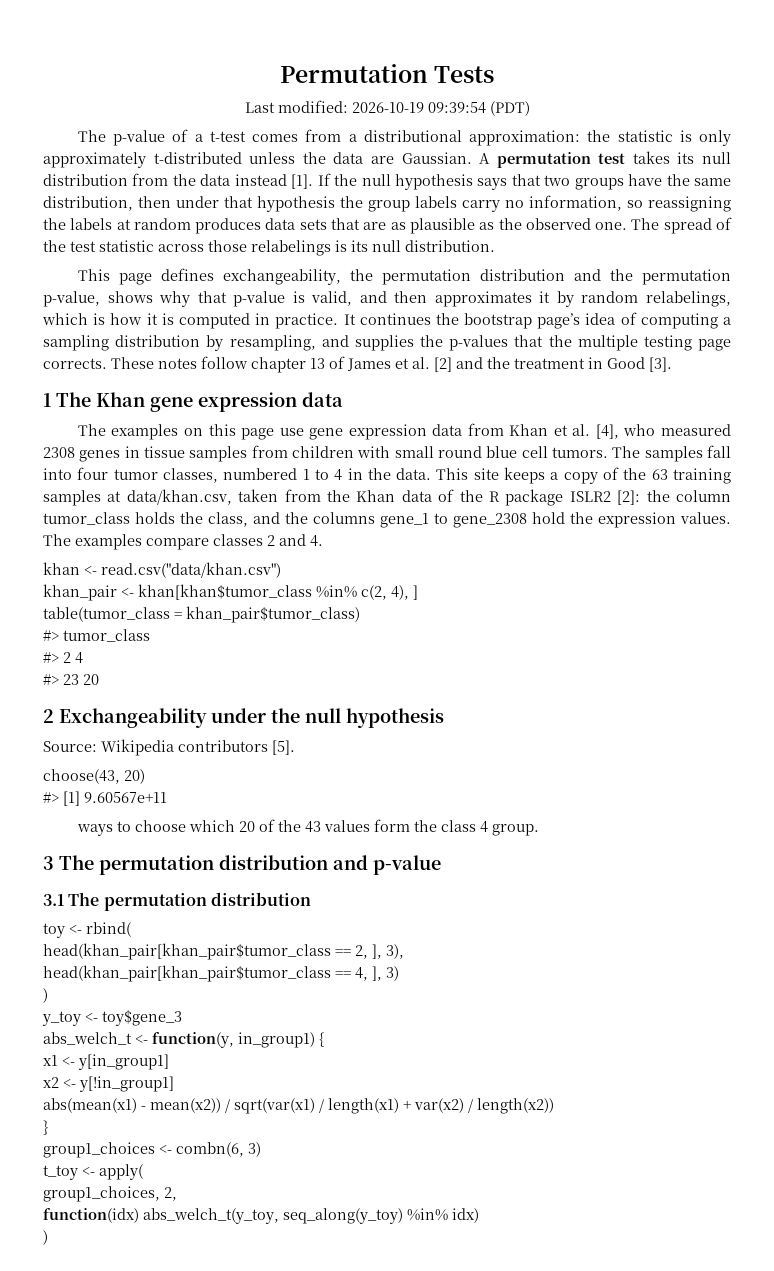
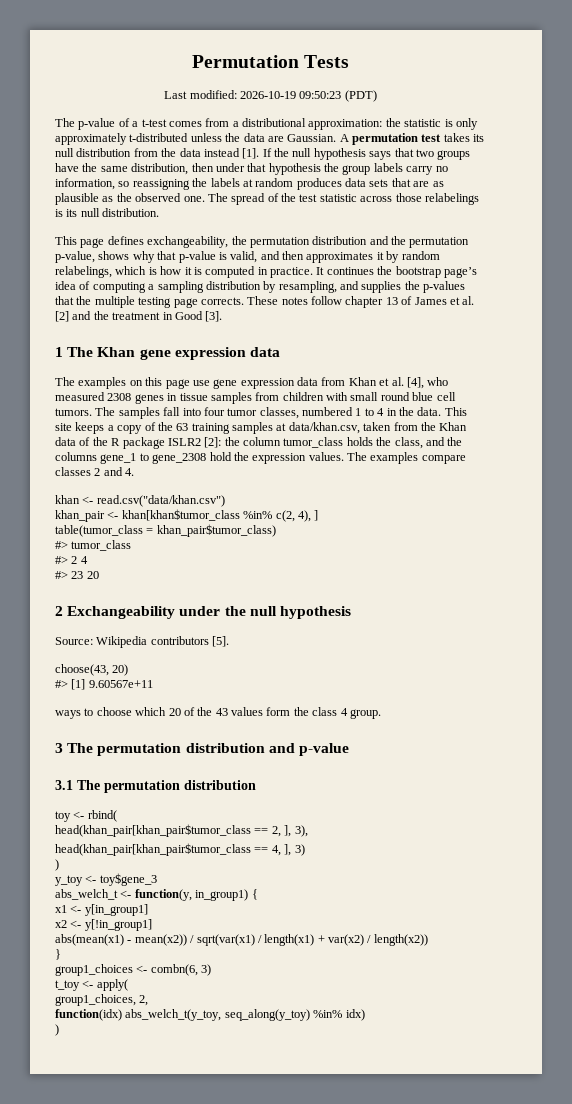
[427,102,486,114] 09:39:54 -> [299,91,342,99] 09:50:23

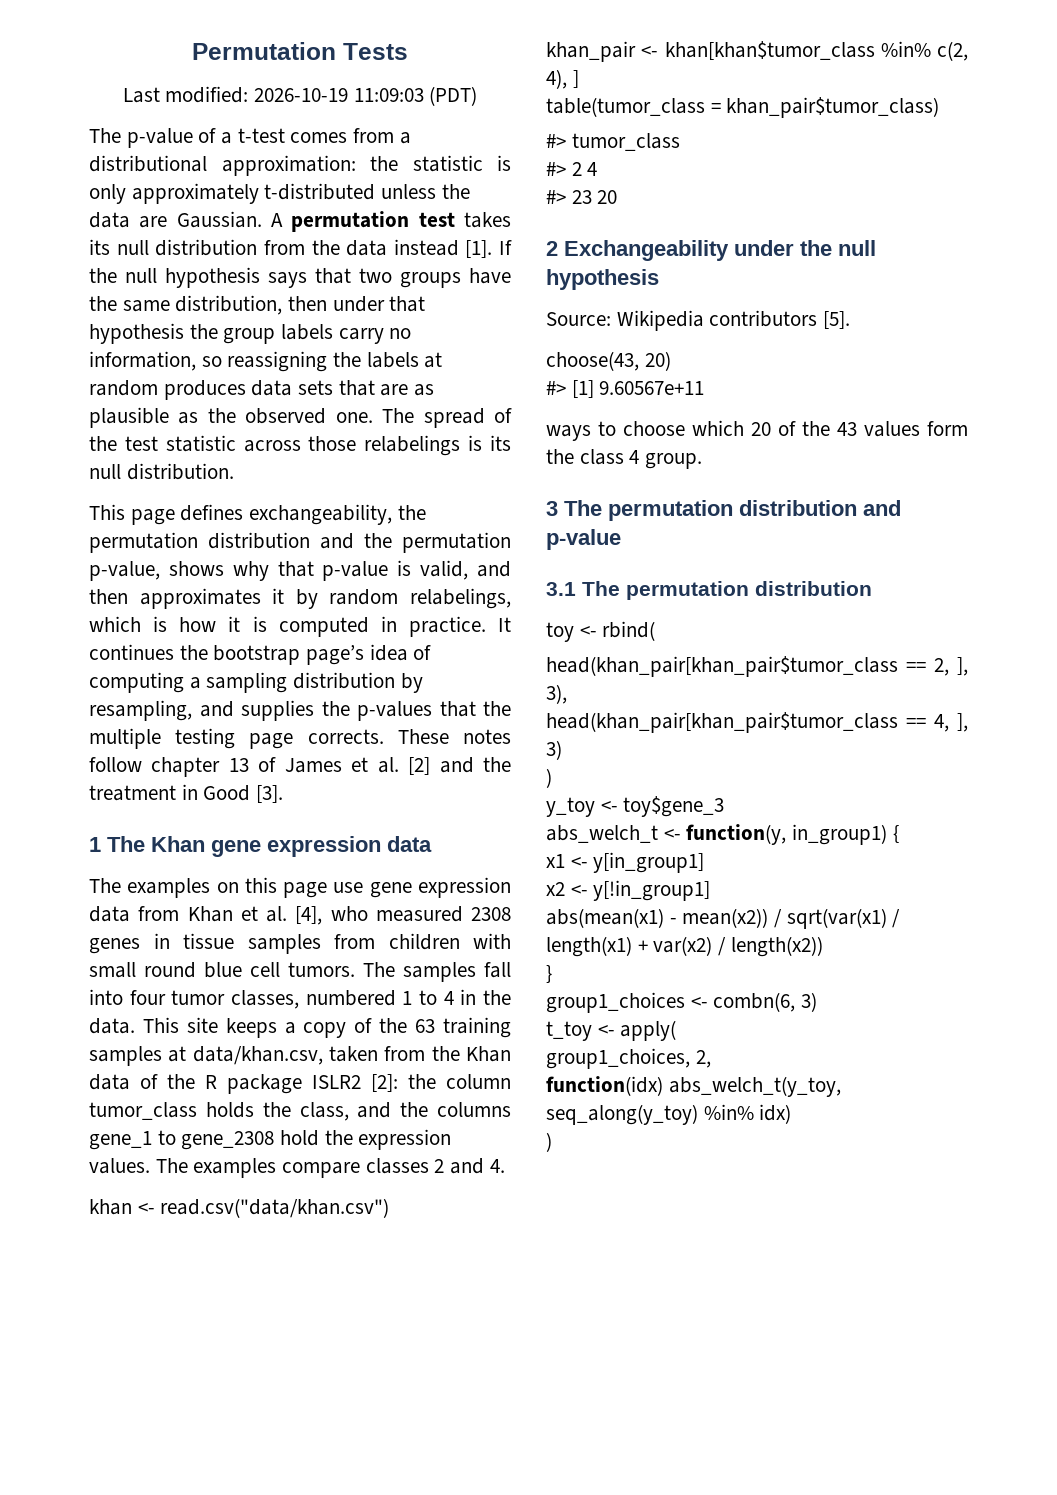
[299,91,342,99] 09:50:23 -> [353,88,424,102] 11:09:03

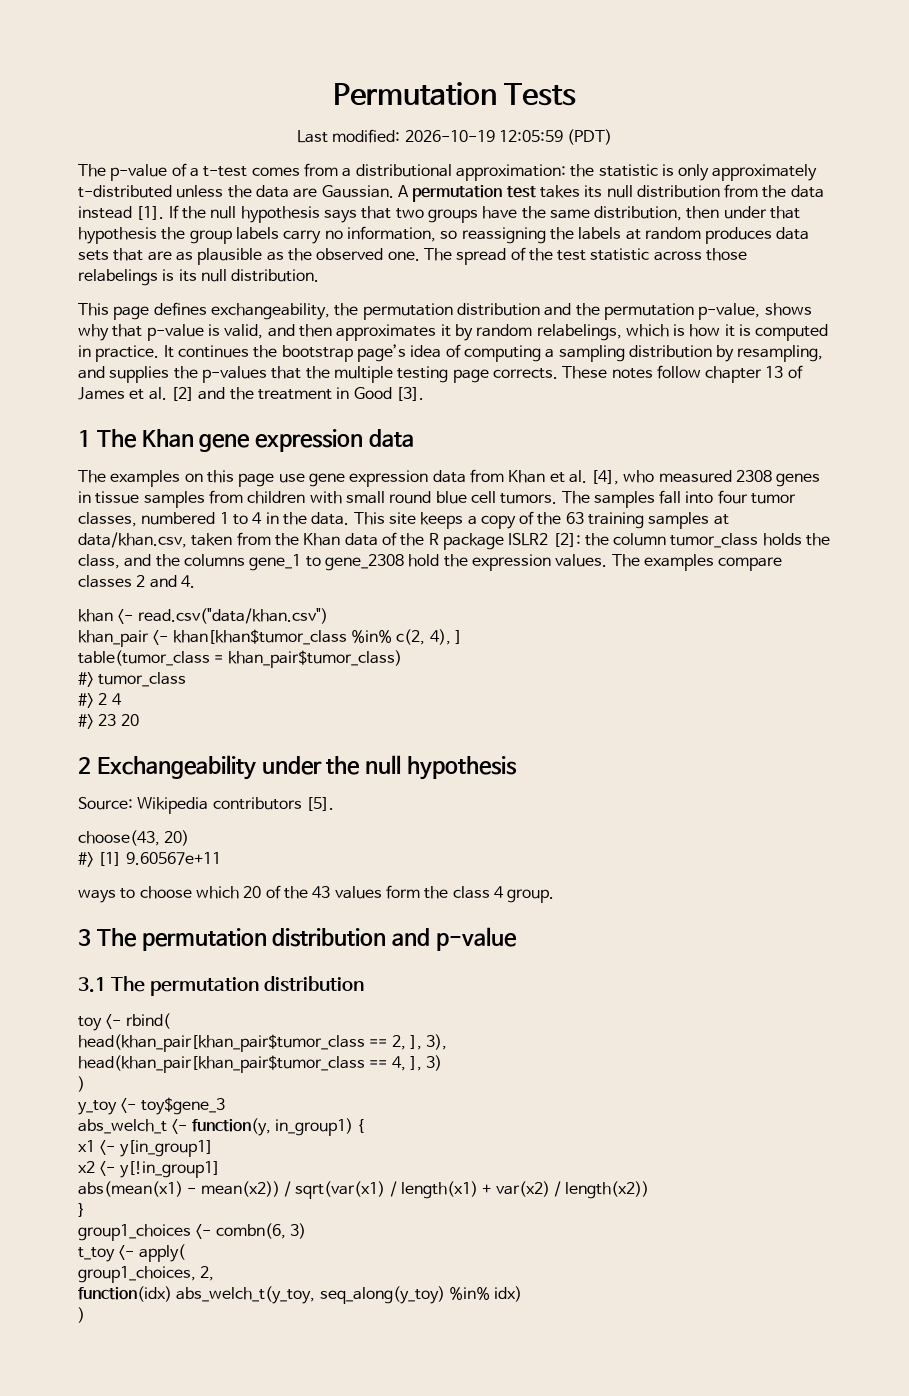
[353,88,424,102] 11:09:03 -> [498,130,563,142] 12:05:59

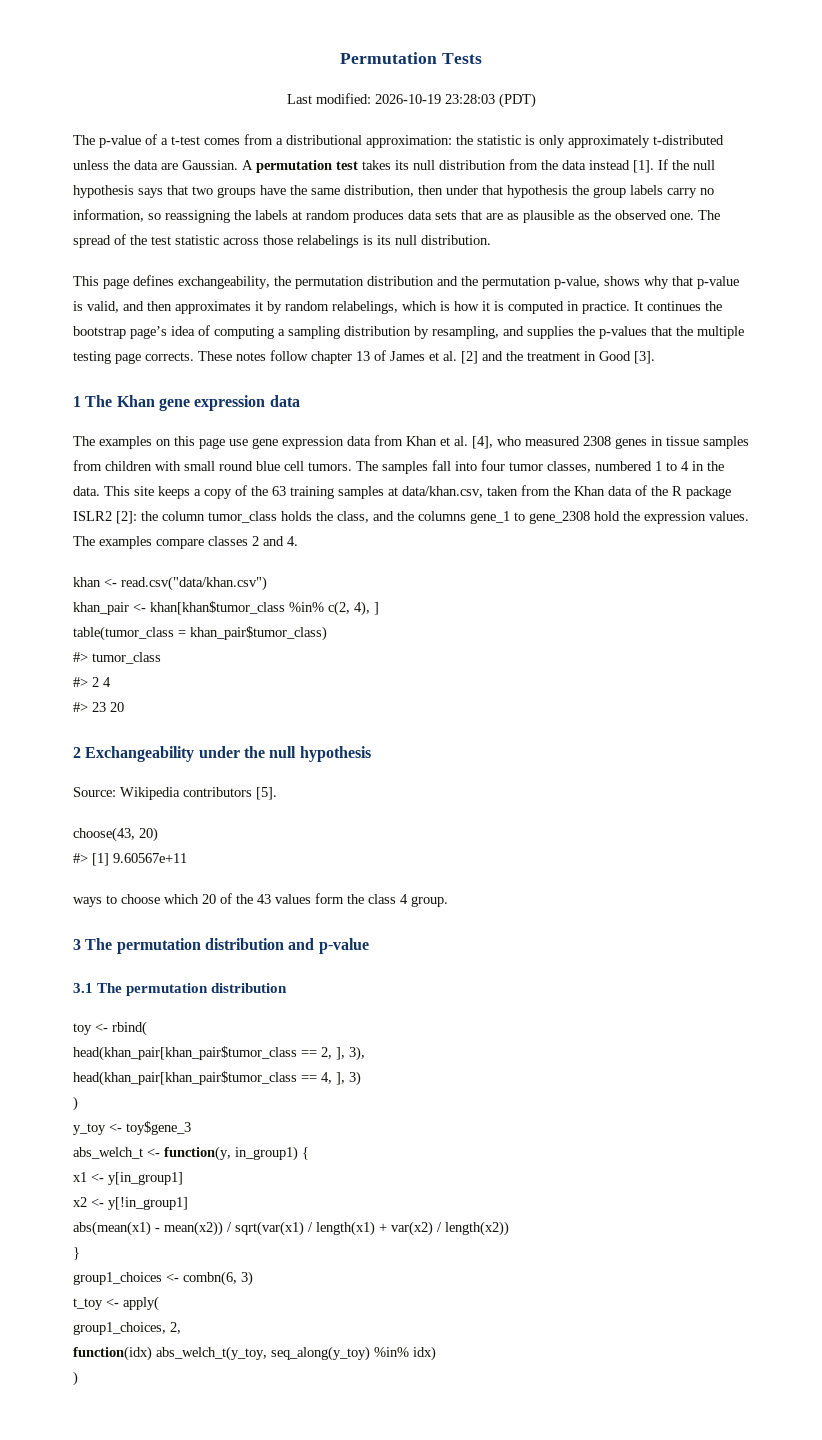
[498,130,563,142] 12:05:59 -> [444,94,495,104] 23:28:03

